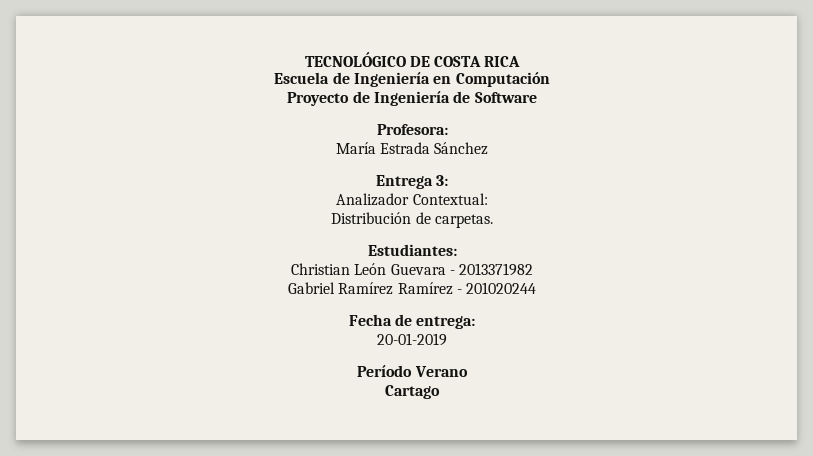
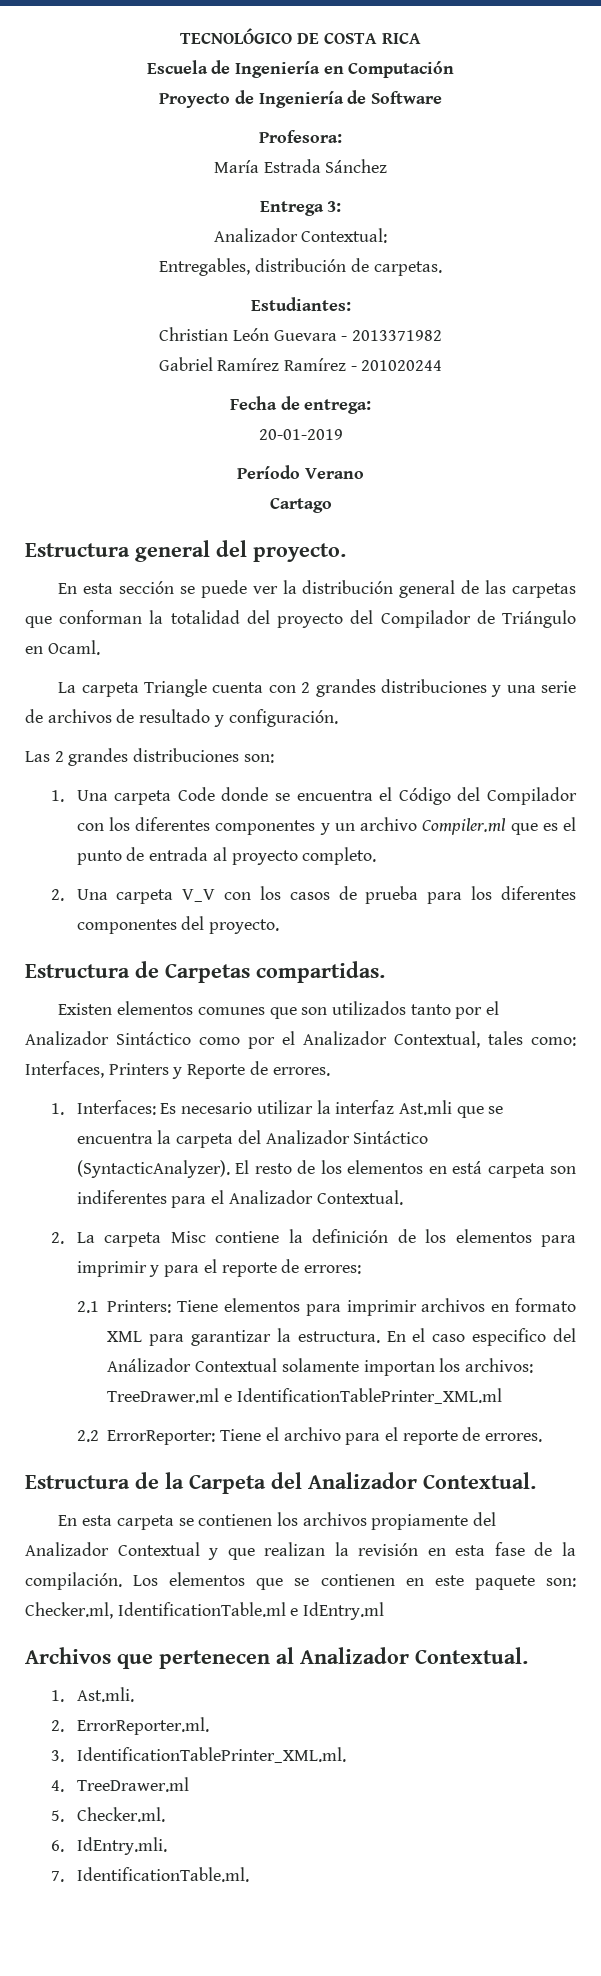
[331,212,412,224] Distribución -> [159,258,347,276] Entregables, distribución
(440, 392) none -> [25,540,346,562] [58,580,576,598] [25,610,576,628] [25,640,100,655] [58,679,576,697] [25,709,338,727] [25,748,274,766] [50,787,577,805] [76,817,577,835] [76,847,377,865] [50,886,577,904] [76,916,280,934] [25,961,385,983] [58,1001,500,1019] [25,1031,576,1049] [25,1061,330,1079] [50,1100,504,1118] [76,1130,429,1148] [76,1160,576,1178] [76,1190,403,1208] [50,1229,576,1247] [76,1259,361,1277] [76,1298,576,1316] [107,1328,576,1346] [107,1358,533,1376] [107,1388,502,1404] [76,1427,543,1445] [25,1472,536,1494] [58,1512,497,1530] [25,1542,576,1560] [25,1572,576,1590] [25,1602,385,1620] [25,1647,528,1669] [50,1687,134,1702] [50,1717,209,1735] [50,1747,346,1763] [50,1777,189,1792] [50,1807,165,1822] [50,1837,167,1855] [50,1867,249,1882] // Estructura general del proyecto. // En esta sección se puede ver la distribución general de las carpetas que conforman la totalidad del proyecto del Compilador de Triángulo en Ocaml. // La carpeta Triangle cuenta con 2 grandes distribuciones y una serie de archivos de resultado y configuración. // Las 2 grandes distribuciones son: // 1. Una carpeta Code donde se encuentra el Código del Compilador con los diferentes componentes y un archivo Compiler.ml que es el punto de entrada al proyecto completo. // 2. Una carpeta V_V con los casos de prueba para los diferentes componentes del proyecto. // Estructura de Carpetas compartidas. // Existen elementos comunes que son utilizados tanto por el Analizador Sintáctico como por el Analizador Contextual, tales como: Interfaces, Printers y Reporte de errores. // 1. Interfaces: Es necesario utilizar la interfaz Ast.mli que se encuentra la carpeta del Analizador Sintáctico (SyntacticAnalyzer). El resto de los elementos en está carpeta son indiferentes para el Analizador Contextual. // 2. La carpeta Misc contiene la definición de los elementos para imprimir y para el reporte de errores: // 2.1 Printers: Tiene elementos para imprimir archivos en formato XML para garantizar la estructura. En el caso especifico del Análizador Contextual solamente importan los archivos: TreeDrawer.ml e IdentificationTablePrinter_XML.ml // 2.2 ErrorReporter: Tiene el archivo para el reporte de errores. // Estructura de la Carpeta del Analizador Contextual. // En esta carpeta se contienen los archivos propiamente del Analizador Contextual y que realizan la revisión en esta fase de la compilación. Los elementos que se contienen en este paquete son: Checker.ml, IdentificationTable.ml e IdEntry.ml // Archivos que pertenecen al Analizador Contextual. // 1. Ast.mli. // 2. ErrorReporter.ml. // 3. IdentificationTablePrinter_XML.ml. // 4. TreeDrawer.ml // 5. Checker.ml. // 6. IdEntry.mli. // 7. IdentificationTable.ml.

